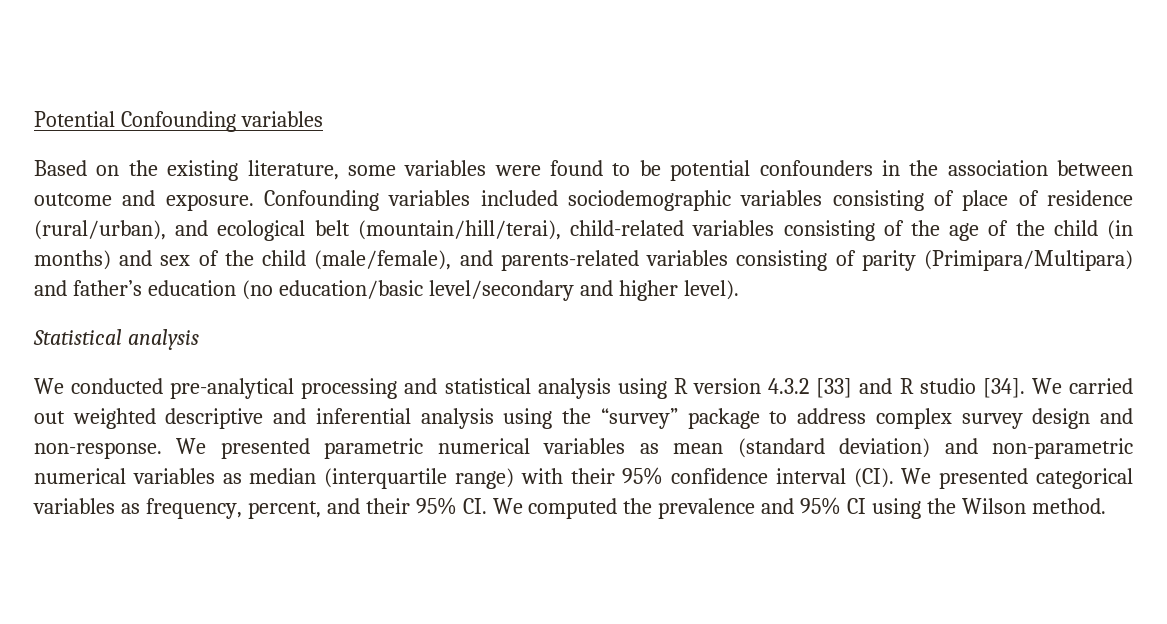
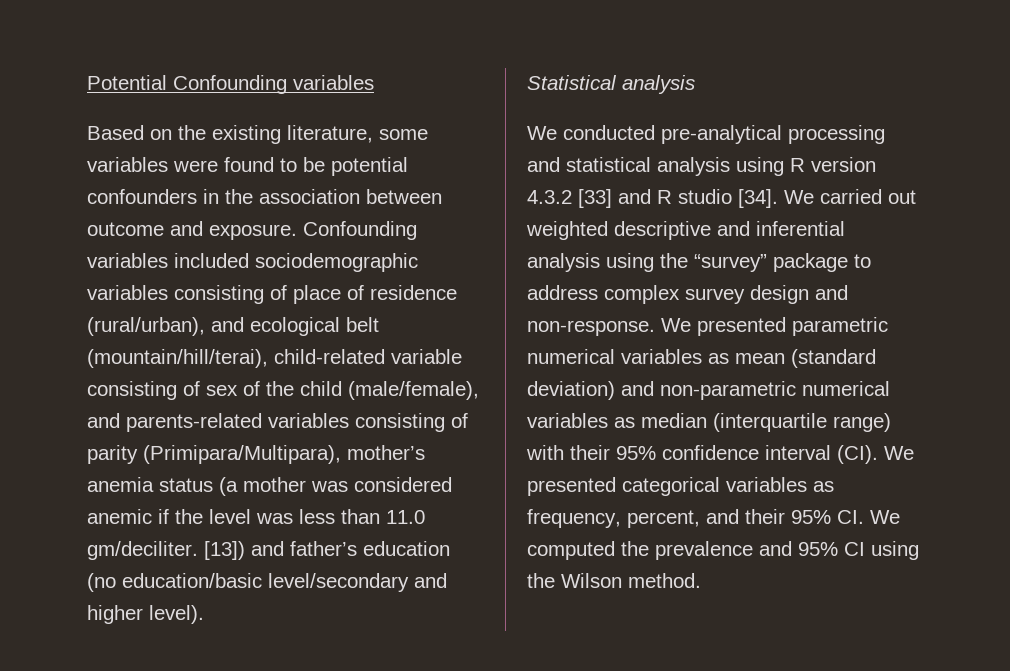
[692,220,1133,241] [34,250,153,270] variables consisting of the age of the child (in months) and -> [391,349,462,364] [87,381,200,400] variable consisting of
[924,250,1134,271] (Primipara/Multipara) -> [143,445,425,464] [87,477,452,496] [87,509,425,524] [87,541,245,560] (Primipara/Multipara), mother’s anemia status (a mother was considered anemic if the level was less than 11.0 gm/deciliter. [13])

